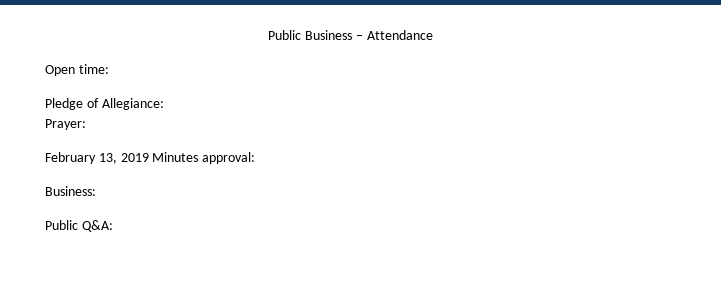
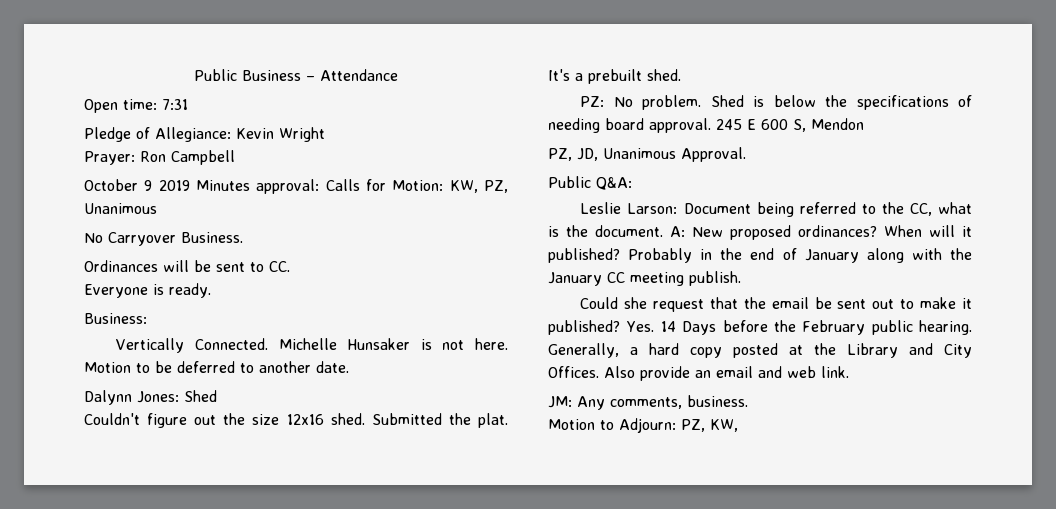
(109, 69) none -> [162,99,188,110] 7:31
(164, 104) none -> [236,127,325,142] Kevin Wright
[45,152,117,164] // February 13, -> [140,150,235,165] [84,179,153,191] Ron Campbell // October 9
[45,186,96,196] [45,220,113,232] // Business: // Public Q&A: -> [325,179,508,193] [84,203,157,214] [84,232,243,246] [84,260,290,272] [84,283,211,298] [84,313,147,324] [116,338,509,353] [84,361,349,373] [84,390,217,405] [84,413,508,428] [548,69,681,84] [580,95,972,110] [548,118,864,133] [548,147,746,162] [548,176,632,190] [580,202,972,217] [548,225,972,240] [548,248,972,263] [548,271,741,286] [580,297,973,312] [548,320,972,335] [548,343,972,358] [548,366,849,381] [548,395,748,410] [548,418,738,433] Calls for Motion: KW, PZ, Unanimous // No Carryover Business. // Ordinances will be sent to CC. // Everyone is ready. // Business: // Vertically Connected. Michelle Hunsaker is not here. Motion to be deferred to another date. // Dalynn Jones: Shed // Couldn't figure out the size 12x16 shed. Submitted the plat. It's a prebuilt shed. // PZ: No problem. Shed is below the specifications of needing board approval. 245 E 600 S, Mendon // PZ, JD, Unanimous Approval. // Public Q&A: // Leslie Larson: Document being referred to the CC, what is the document. A: New proposed ordinances? When will it published? Probably in the end of January along with the January CC meeting publish. // Could she request that the email be sent out to make it published? Yes. 14 Days before the February public hearing. Generally, a hard copy posted at the Library and City Offices. Also provide an email and web link. // JM: Any comments, business. // Motion to Adjourn: PZ, KW,

